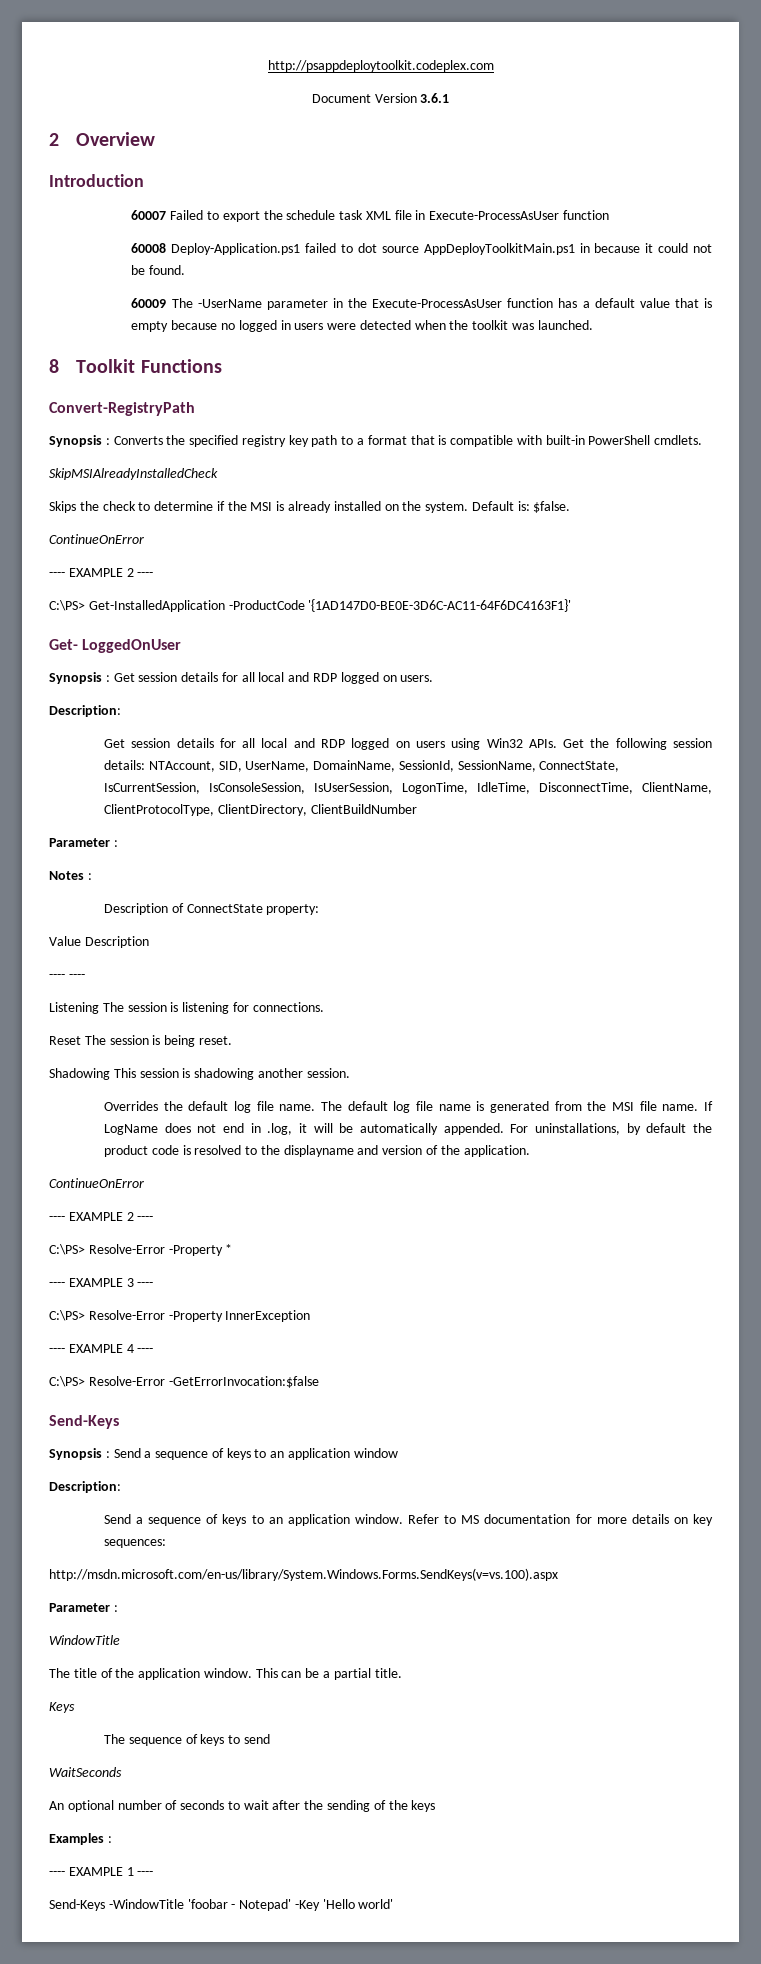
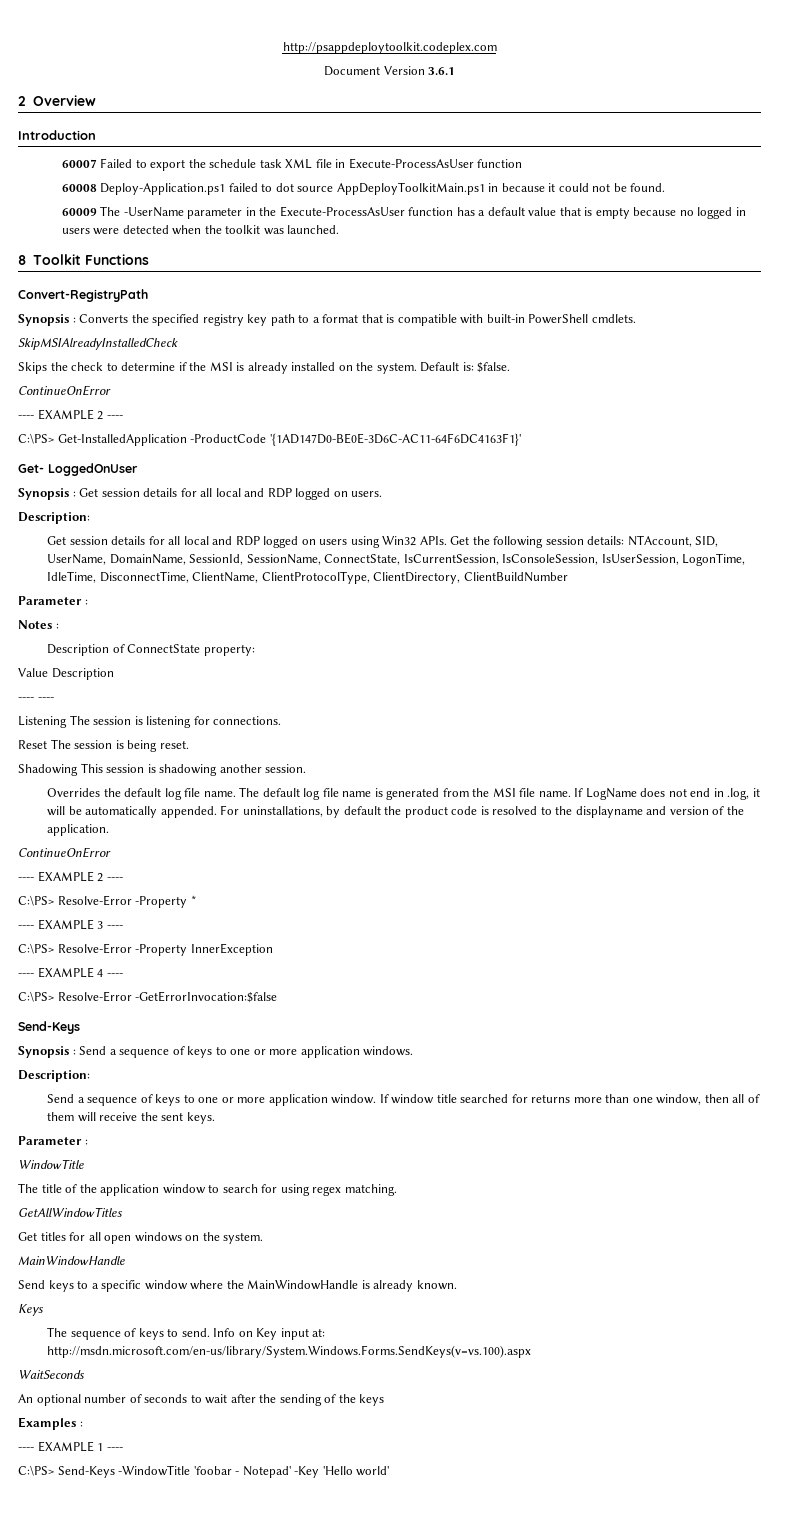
[270,1448,398,1460] an application window -> [230,1046,414,1058] one or more application windows.
[268,1514,714,1526] [103,1539,166,1548] [49,1568,558,1581] an application window. Refer to MS documentation for more details on key sequences: // http://msdn.microsoft.com/en-us/library/System.Windows.Forms.SendKeys(v=vs.100).aspx -> [198,1094,760,1106] [47,1112,215,1124] one or more application window. If window title searched for returns more than one window, then all of them will receive the sent keys.
[203,1668,402,1680] window. This can be a partial title. -> [162,1184,397,1196] [18,1207,123,1217] [18,1232,264,1244] [18,1256,125,1265] [18,1280,457,1292] window to search for using regex matching. // GetAllWindowTitles // Get titles for all open windows on the system. // MainWindowHandle // Send keys to a specific window where the MainWindowHandle is already known.
[243,1734,270,1744] send -> [181,1328,326,1340] [47,1345,532,1358] send. Info on Key input at: http://msdn.microsoft.com/en-us/library/System.Windows.Forms.SendKeys(v=vs.100).aspx
(154, 1873) none -> [18,1465,54,1476] C:\PS>

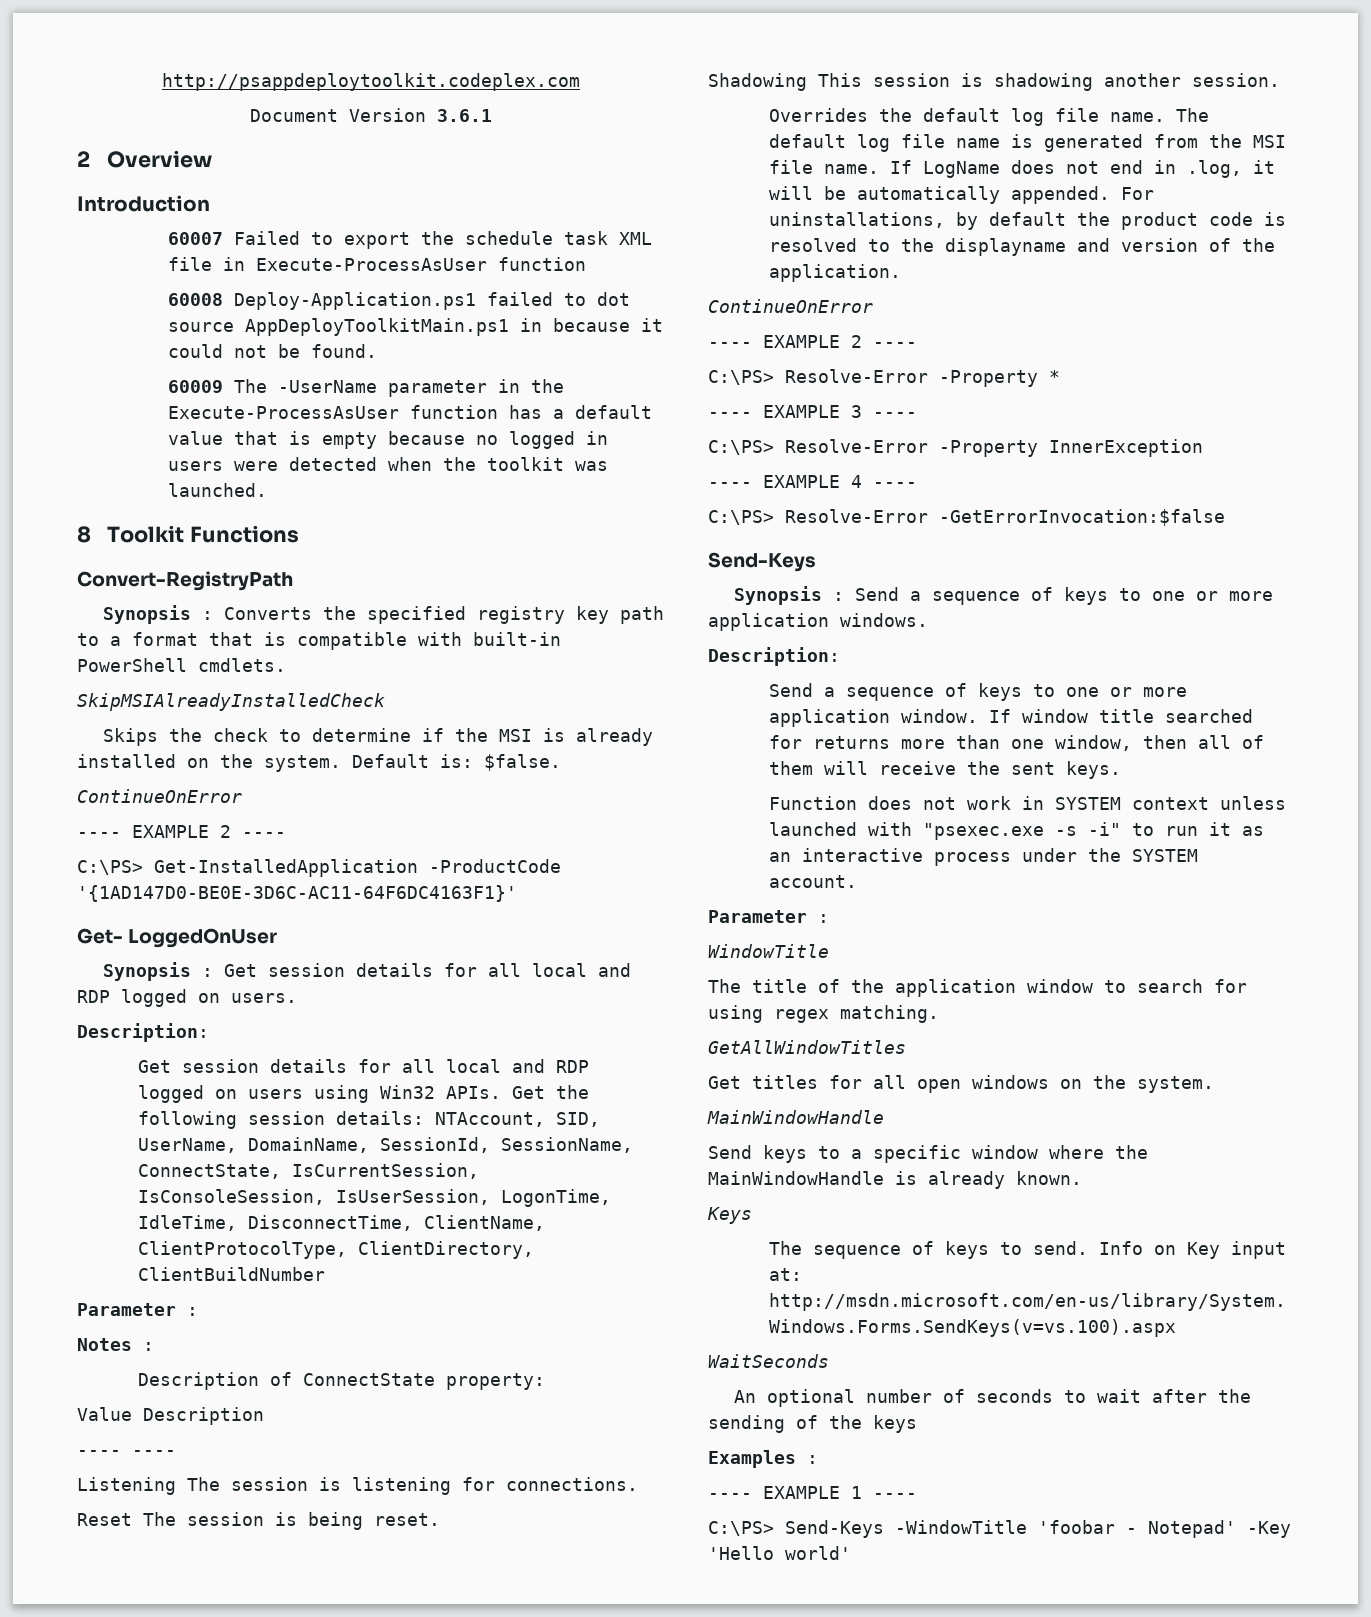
(215, 1118) none -> [768,796,1286,810] [768,822,1264,840] [768,848,1198,866] [768,875,857,888] // Function does not work in SYSTEM context unless launched with "psexec.exe -s -i" to run it as an interactive process under the SYSTEM account.

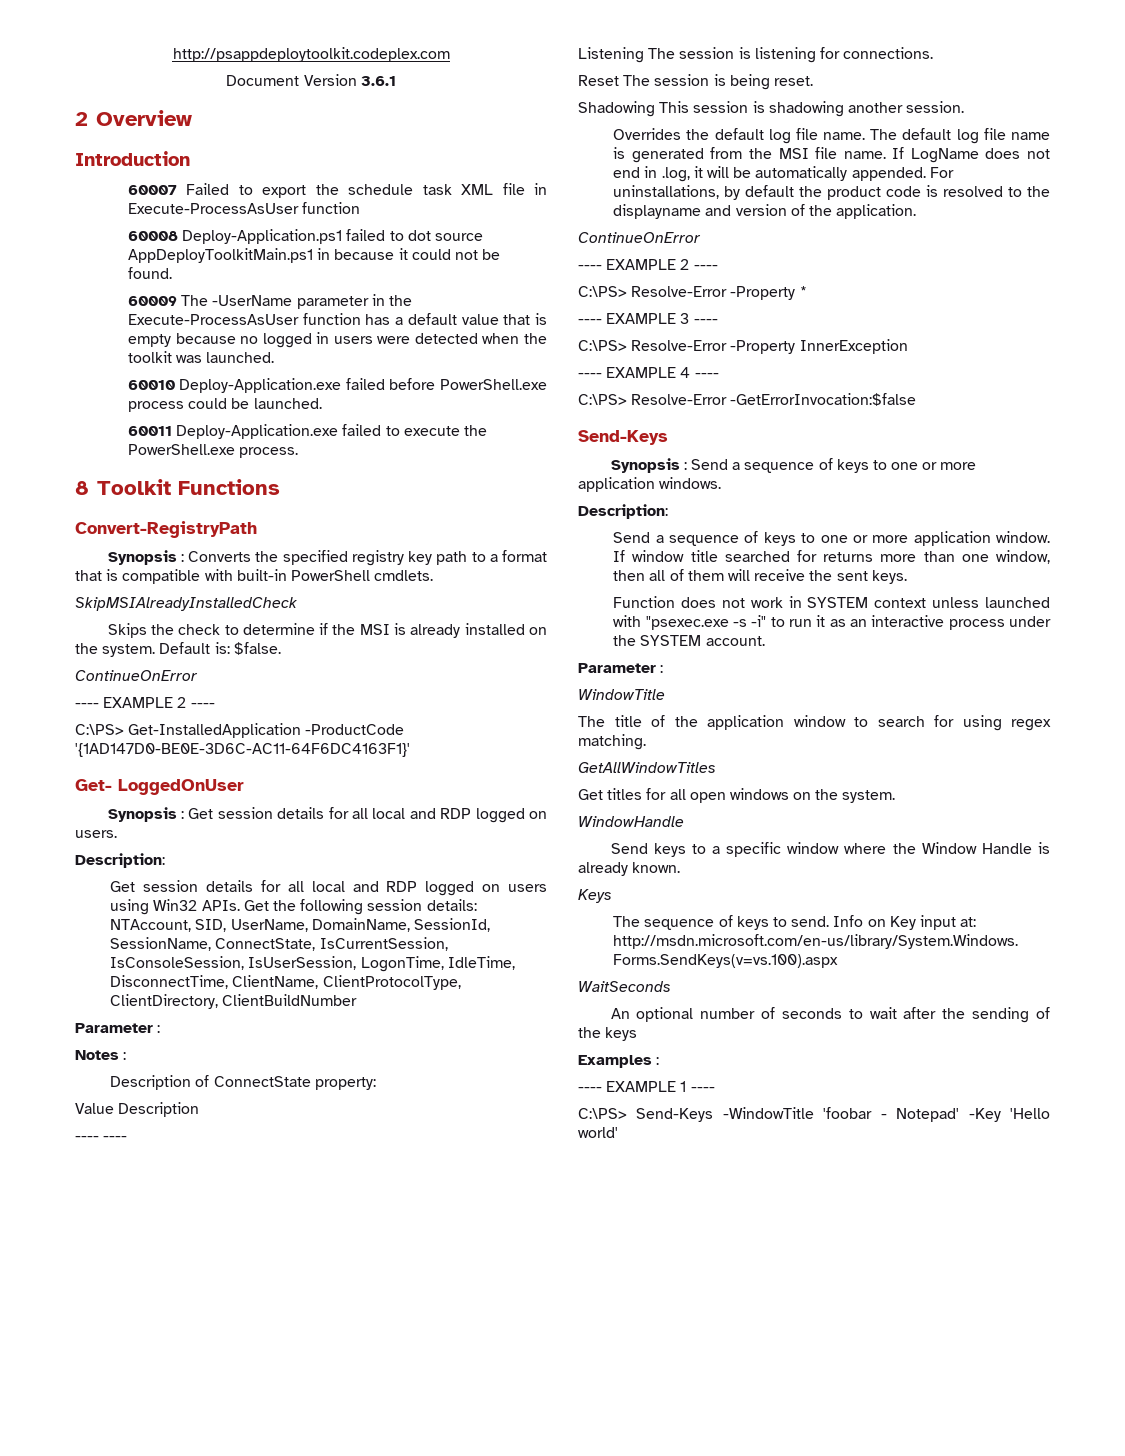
(268, 490) none -> [127,378,547,393] [127,398,322,412] [127,424,487,439] [127,444,299,458] // 60010 Deploy-Application.exe failed before PowerShell.exe process could be launched. // 60011 Deploy-Application.exe failed to execute the PowerShell.exe process.
[707,1110,884,1124] MainWindowHandle -> [578,816,684,827] WindowHandle
[708,1171,884,1185] MainWindowHandle -> [921,842,1032,854] Window Handle

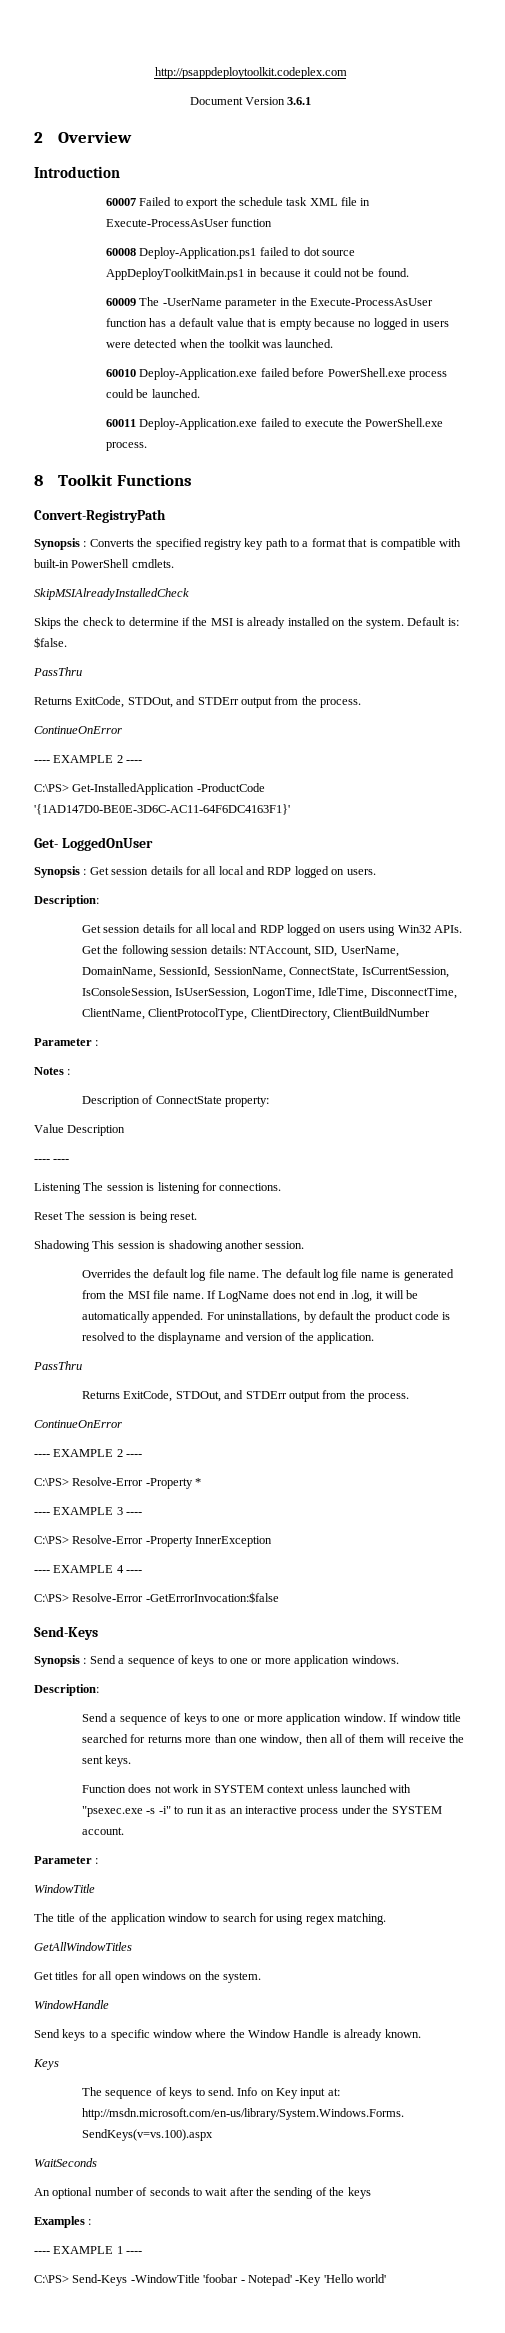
(281, 648) none -> [33,667,82,676] [34,696,361,708] // PassThru // Returns ExitCode, STDOut, and STDErr output from the process.
(917, 211) none -> [33,1361,82,1370] [82,1390,410,1402] // PassThru // Returns ExitCode, STDOut, and STDErr output from the process.

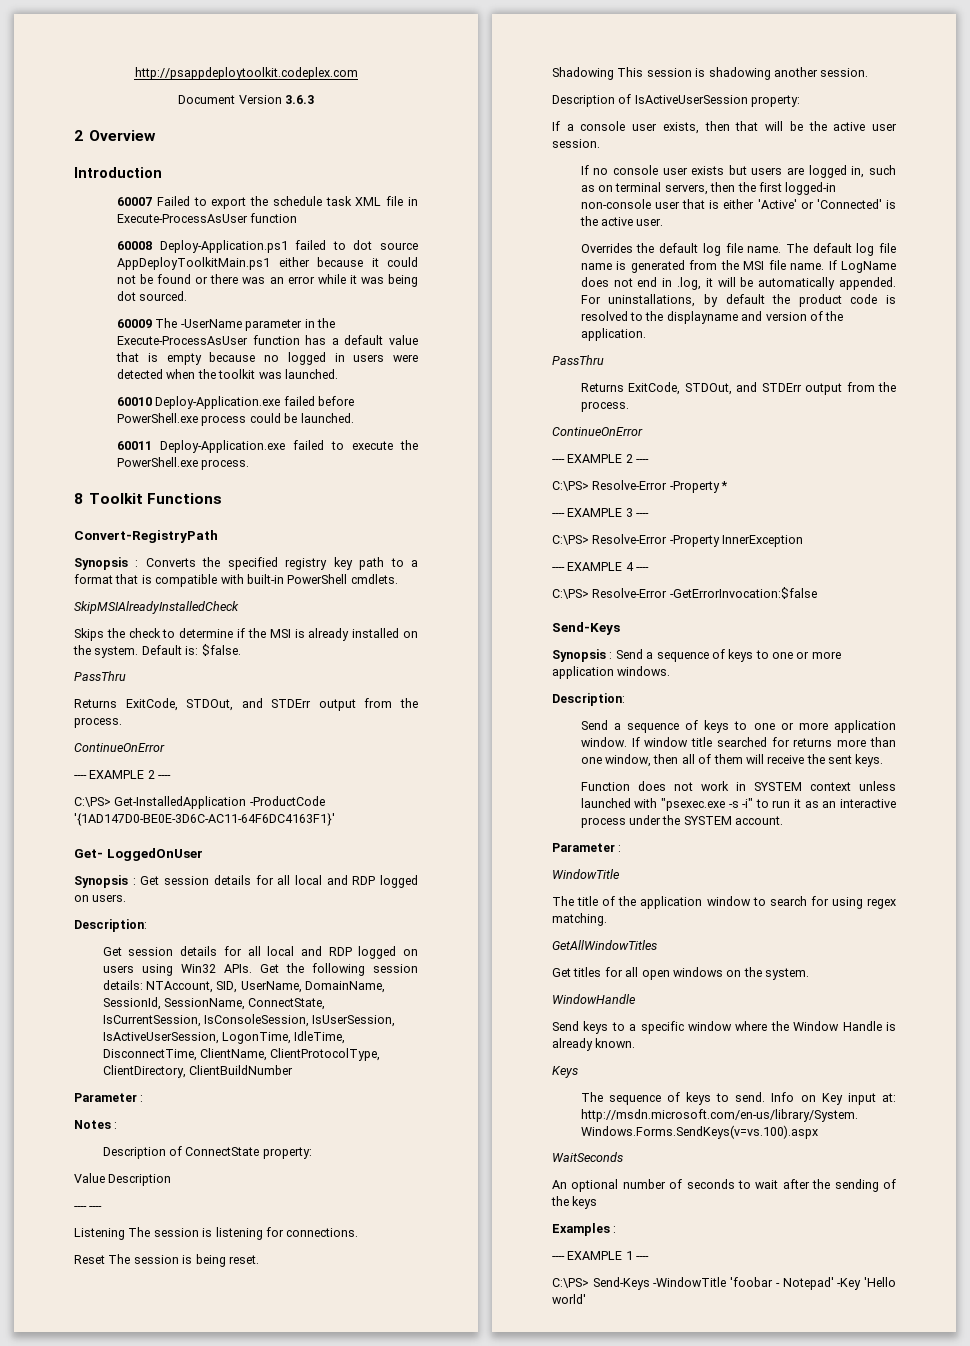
[287,97,312,105] 3.6.1 -> [284,95,314,104] 3.6.3
[247,269,258,277] in -> [278,257,310,267] either
[377,268,409,277] found. -> [157,274,419,287] [117,291,188,301] found or there was an error while it was being dot sourced.
(250, 993) none -> [102,1032,219,1044] IsActiveUserSession,
(305, 1245) none -> [552,94,801,107] [552,121,897,134] [552,139,600,148] [580,165,896,178] [580,182,837,195] [580,199,896,209] [579,216,664,226] // Description of IsActiveUserSession property: // If a console user exists, then that will be the active user session. // If no console user exists but users are logged in, such as on terminal servers, then the first logged-in non-console user that is either 'Active' or 'Connected' is the active user.

